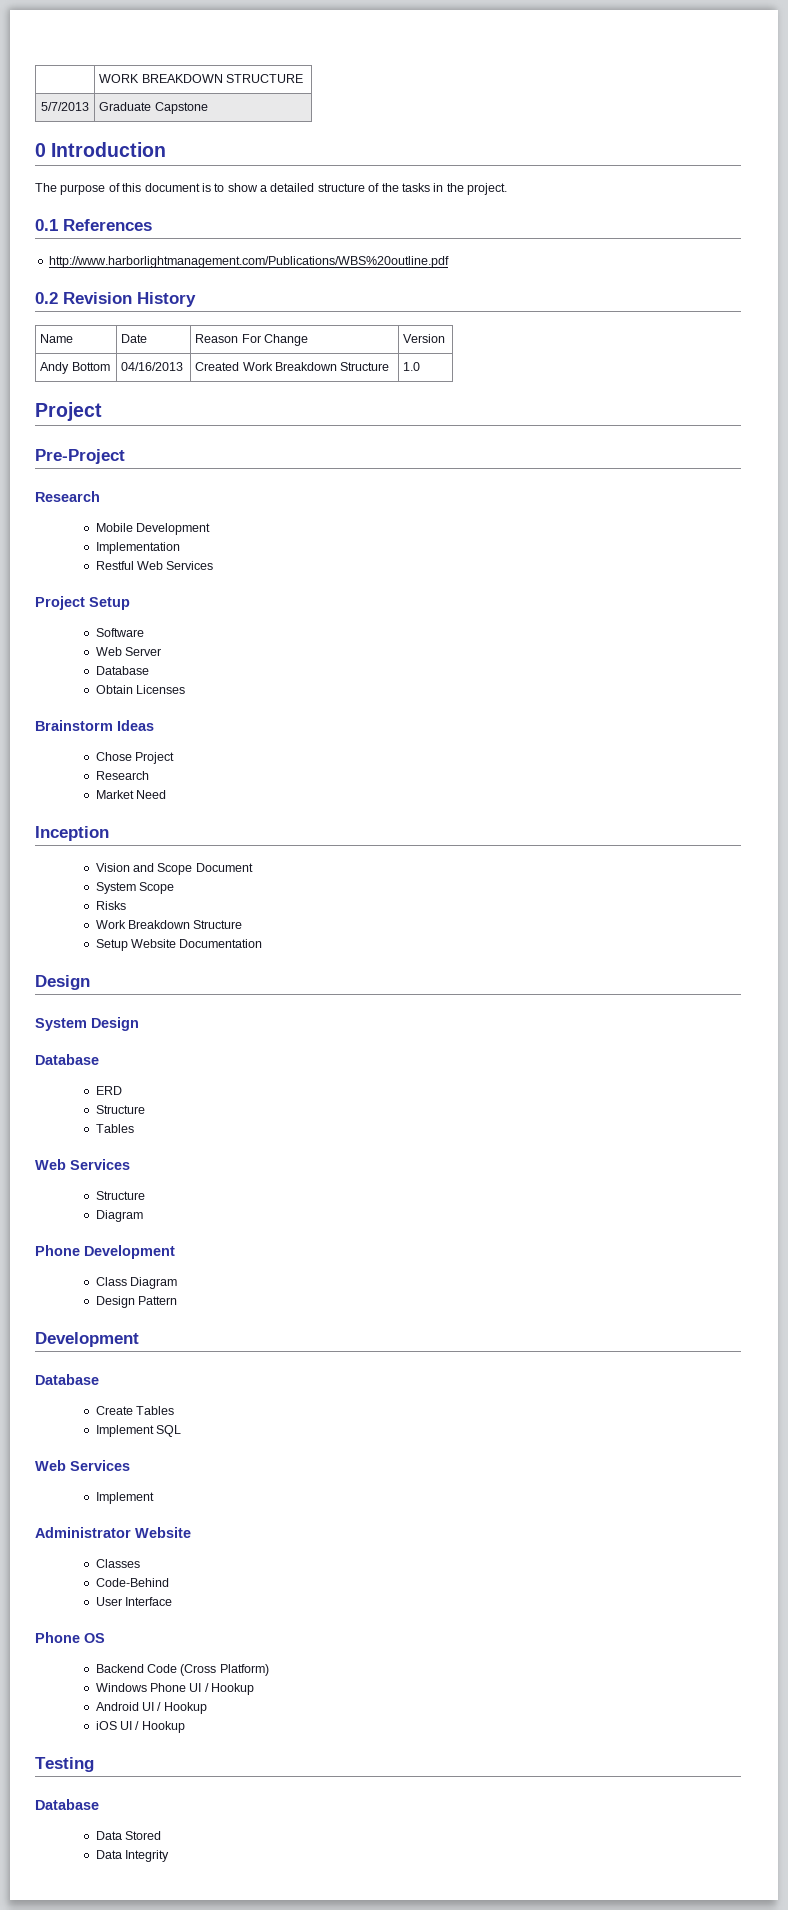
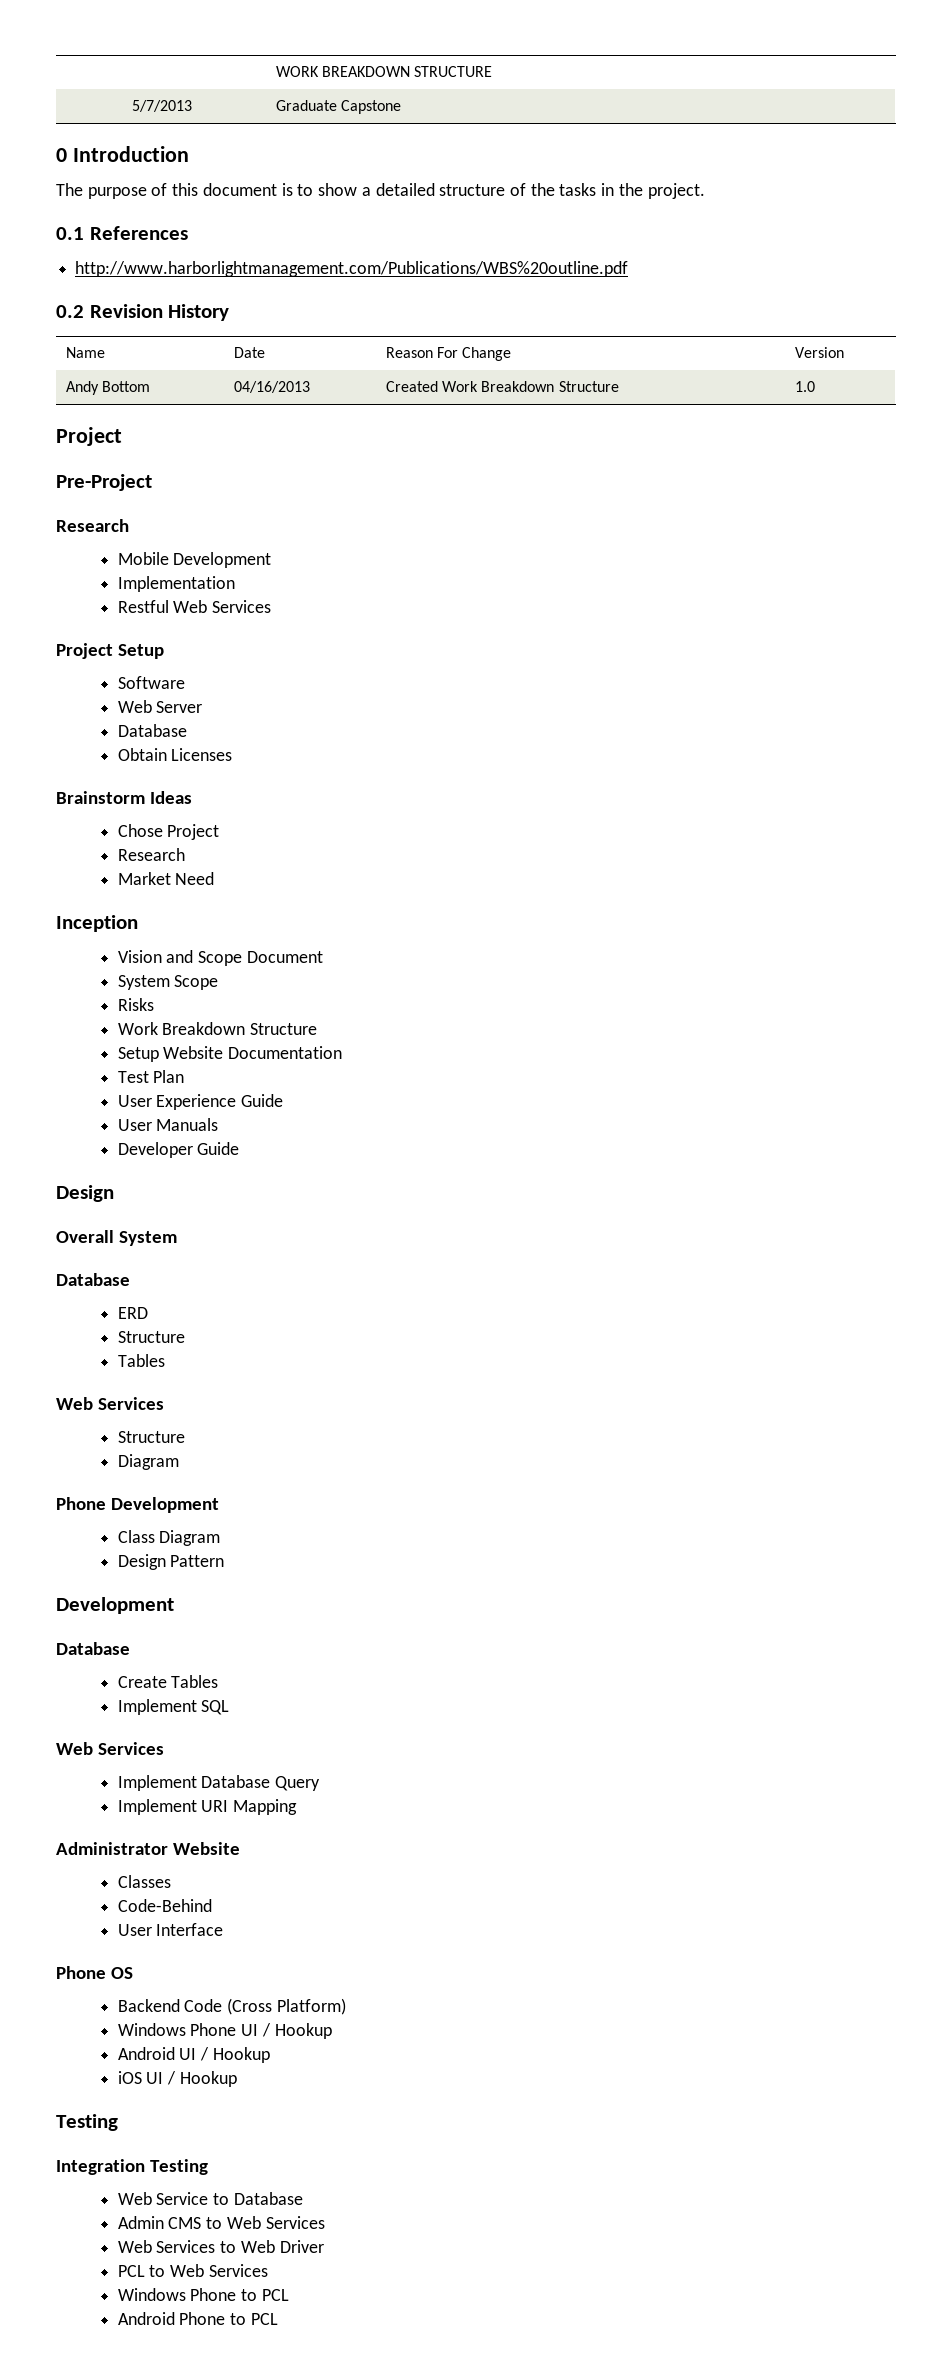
[35,975,90,990] [35,1017,139,1031] // Design // System Design -> [117,1070,185,1083] [117,1094,284,1110] [117,1118,219,1131] [117,1142,240,1158] [56,1185,114,1202] [56,1230,178,1246] // Test Plan // User Experience Guide // User Manuals // Developer Guide // Design // Overall System
(154, 1498) none -> [201,1775,321,1791] [117,1799,298,1815] Database Query // Implement URI Mapping
[35,1799,99,1810] [95,1831,161,1840] [95,1850,169,1862] Database // Data Stored // Data Integrity -> [56,2159,209,2175] [117,2192,303,2205] [117,2216,325,2229] [117,2240,324,2253] [117,2264,268,2277] [117,2288,289,2301] [117,2312,278,2325] Integration Testing // Web Service to Database // Admin CMS to Web Services // Web Services to Web Driver // PCL to Web Services // Windows Phone to PCL // Android Phone to PCL

